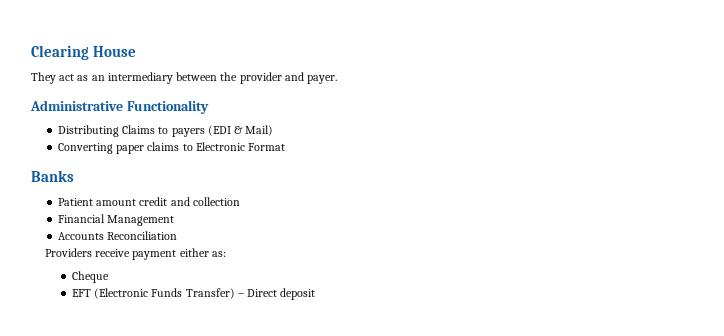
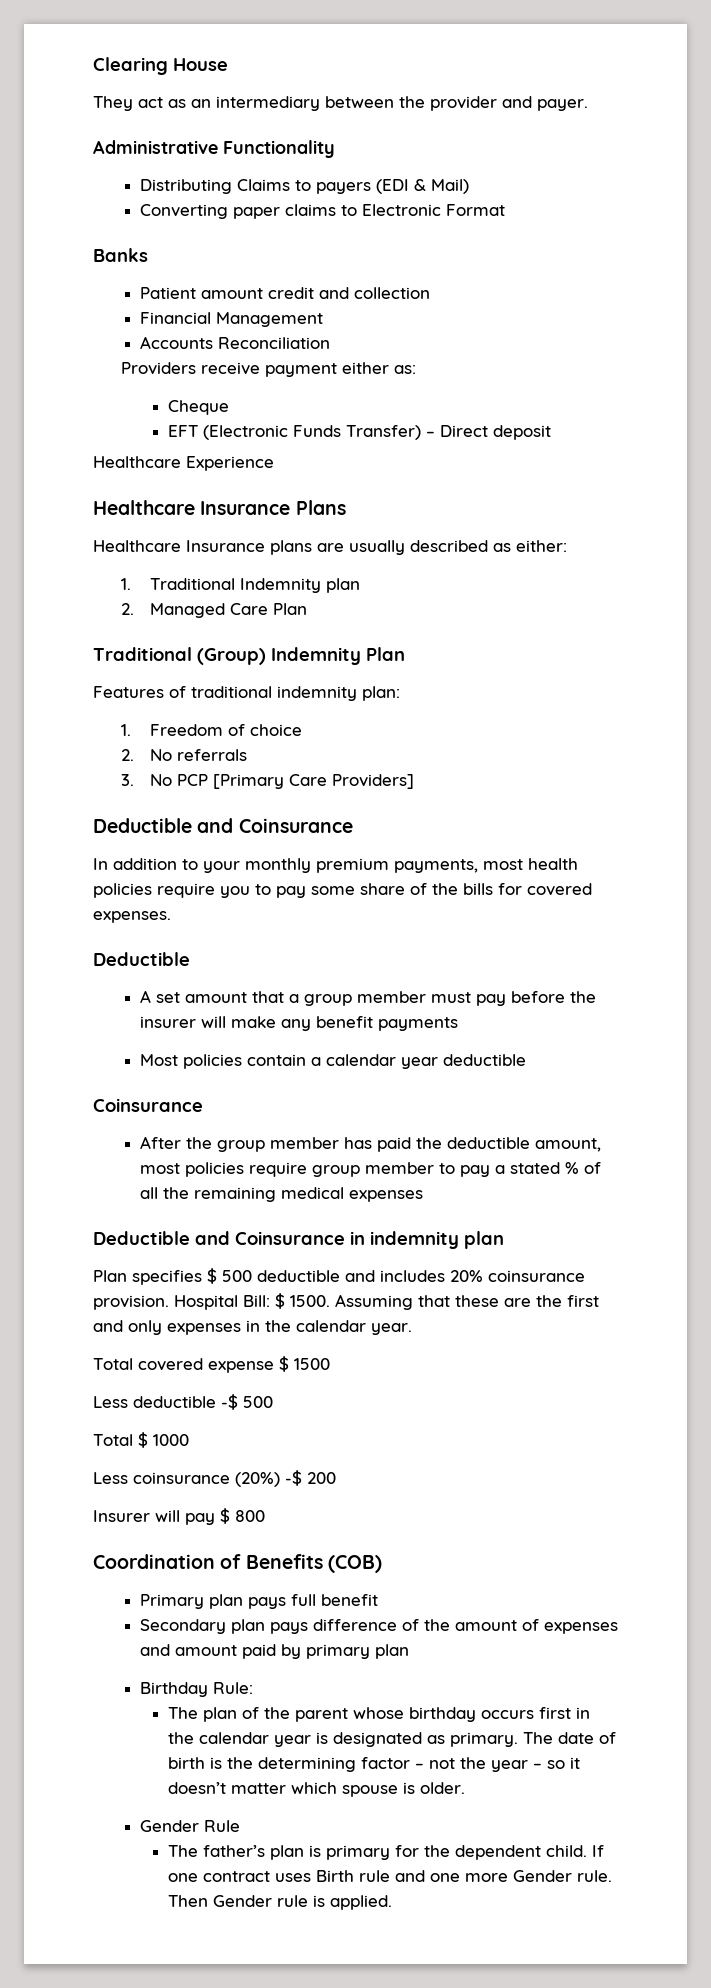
(316, 294) none -> [93,456,274,471] [93,500,346,515] [93,540,567,555] [121,578,360,593] [121,603,307,618] [93,647,405,665] [93,686,400,701] [121,724,302,736] [121,749,247,761] [121,774,414,789] [93,818,353,833] [93,858,578,873] [93,883,592,898] [93,911,171,923] [93,952,190,966] [139,990,596,1006] [139,1016,458,1031] [139,1054,526,1069] [93,1098,203,1112] [139,1136,601,1152] [139,1162,601,1177] [139,1187,423,1202] [93,1231,504,1249] [93,1268,585,1285] [93,1293,599,1310] [93,1320,412,1335] [93,1356,330,1373] [93,1394,273,1410] [93,1432,189,1448] [93,1470,336,1487] [93,1508,265,1525] [93,1554,382,1573] [139,1594,378,1609] [139,1619,618,1634] [139,1644,409,1659] [139,1682,253,1697] [168,1707,591,1722] [168,1732,617,1747] [168,1757,581,1772] [168,1782,466,1797] [139,1820,240,1832] [168,1845,605,1860] [168,1870,613,1882] [168,1895,393,1910] // Healthcare Experience // Healthcare Insurance Plans // Healthcare Insurance plans are usually described as either: // 1. Traditional Indemnity plan // 2. Managed Care Plan // Traditional (Group) Indemnity Plan // Features of traditional indemnity plan: // 1. Freedom of choice // 2. No referrals // 3. No PCP [Primary Care Providers] // Deductible and Coinsurance // In addition to your monthly premium payments, most health policies require you to pay some share of the bills for covered expenses. // Deductible // A set amount that a group member must pay before the insurer will make any benefit payments // Most policies contain a calendar year deductible // Coinsurance // After the group member has paid the deductible amount, most policies require group member to pay a stated % of all the remaining medical expenses // Deductible and Coinsurance in indemnity plan // Plan specifies $ 500 deductible and includes 20% coinsurance provision. Hospital Bill: $ 1500. Assuming that these are the first and only expenses in the calendar year. // Total covered expense $ 1500 // Less deductible -$ 500 // Total $ 1000 // Less coinsurance (20%) -$ 200 // Insurer will pay $ 800 // Coordination of Benefits (COB) // Primary plan pays full benefit // Secondary plan pays difference of the amount of expenses and amount paid by primary plan // Birthday Rule: // The plan of the parent whose birthday occurs first in the calendar year is designated as primary. The date of birth is the determining factor – not the year – so it doesn’t matter which spouse is older. // Gender Rule // The father’s plan is primary for the dependent child. If one contract uses Birth rule and one more Gender rule. Then Gender rule is applied.

